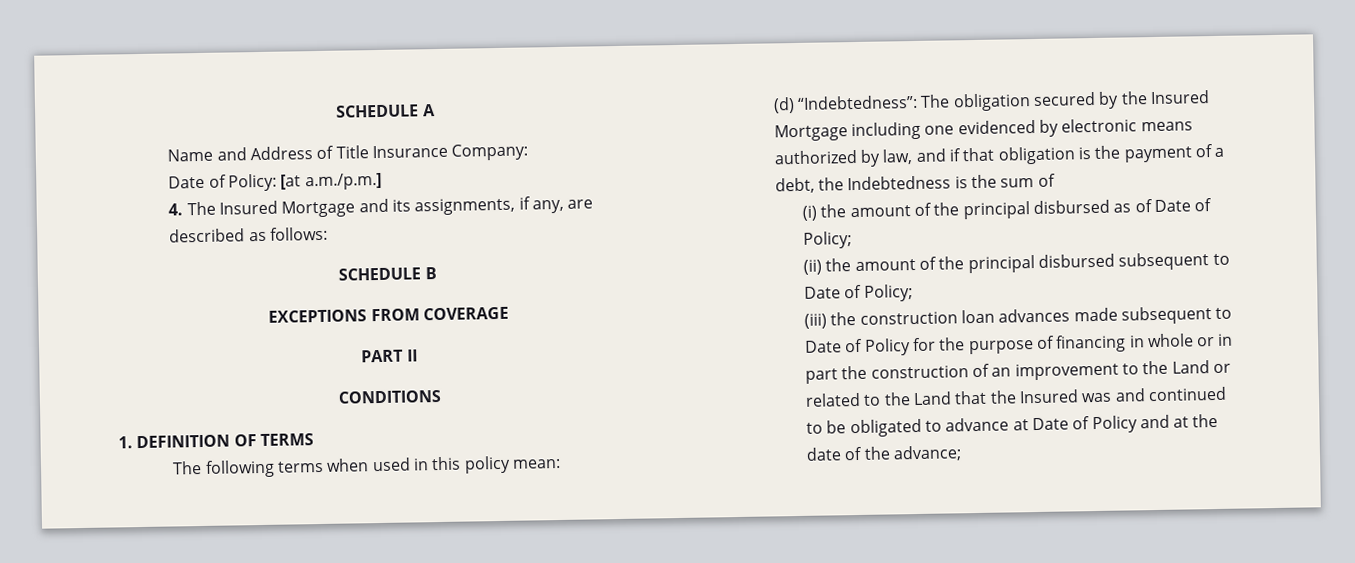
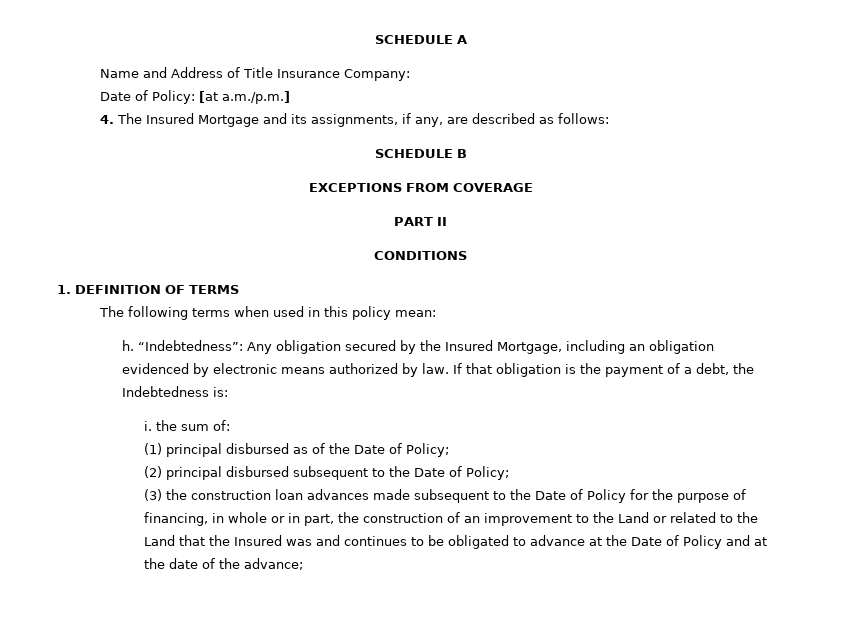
[772,94,951,114] (d) “Indebtedness”: The -> [122,340,273,354] h. “Indebtedness”: Any
[773,121,955,142] Mortgage including one -> [497,340,715,354] Mortgage, including an obligation
[882,148,963,165] law, and if -> [422,363,463,374] law. If
[954,173,1056,189] [801,202,960,221] is the sum of // (i) the amount of the -> [213,387,229,397] [143,420,230,431] [143,443,162,455] is: // i. the sum of: // (1)
[1153,198,1213,213] [802,231,852,249] [802,256,965,275] Date of Policy; // (ii) the amount of the -> [328,443,449,457] [143,466,162,478] the Date of Policy; // (2)
[803,284,913,302] [803,313,827,329] Date of Policy; // (iii) -> [388,466,509,480] [143,489,162,501] the Date of Policy; // (3)
(1233, 313) none -> [509,489,531,500] the
[1055,334,1127,353] financing -> [143,512,208,526] financing,
[804,368,838,384] part -> [303,514,334,526] part,
[1147,386,1227,402] continued -> [343,536,407,546] continues
(1029, 425) none -> [605,535,627,546] the

